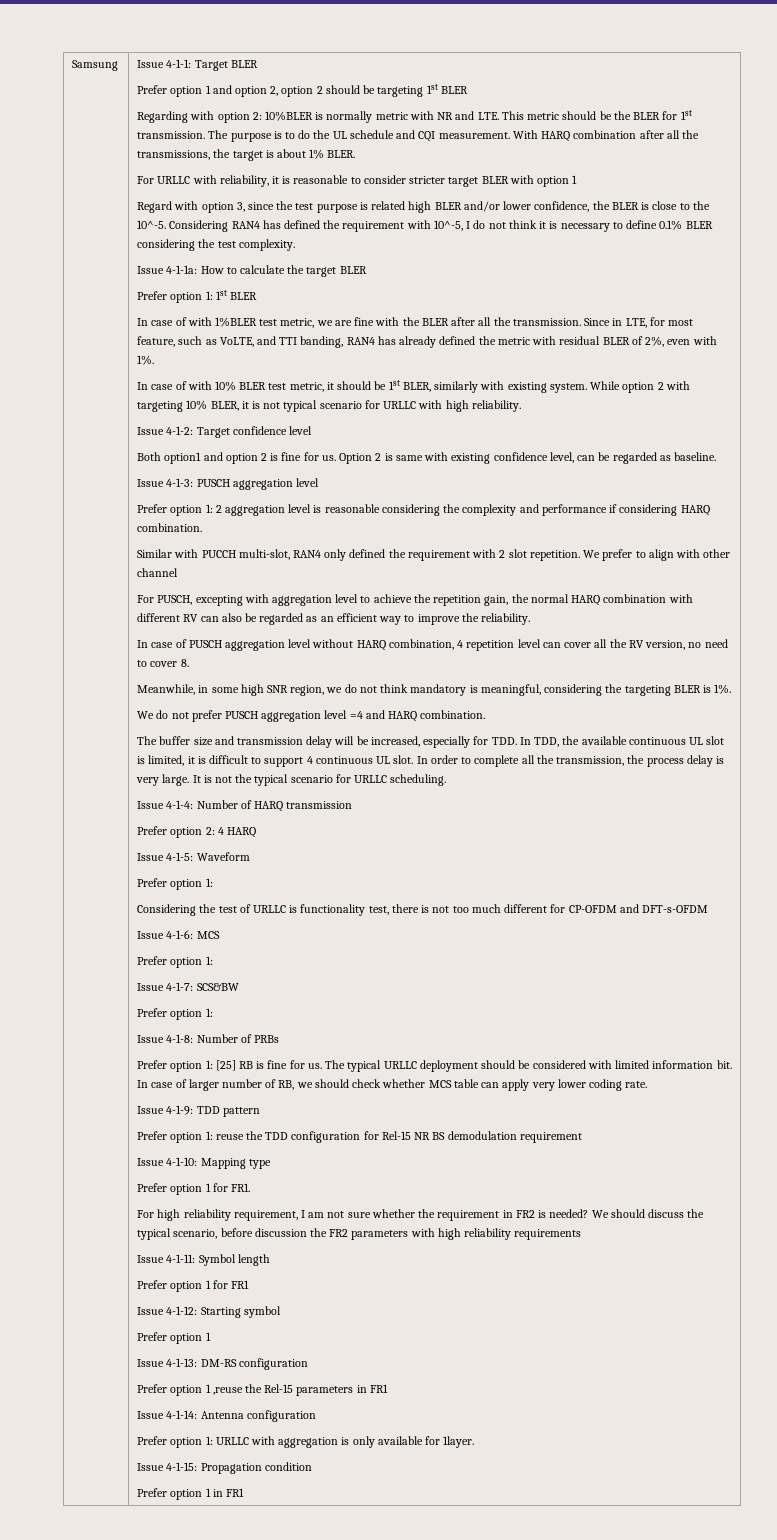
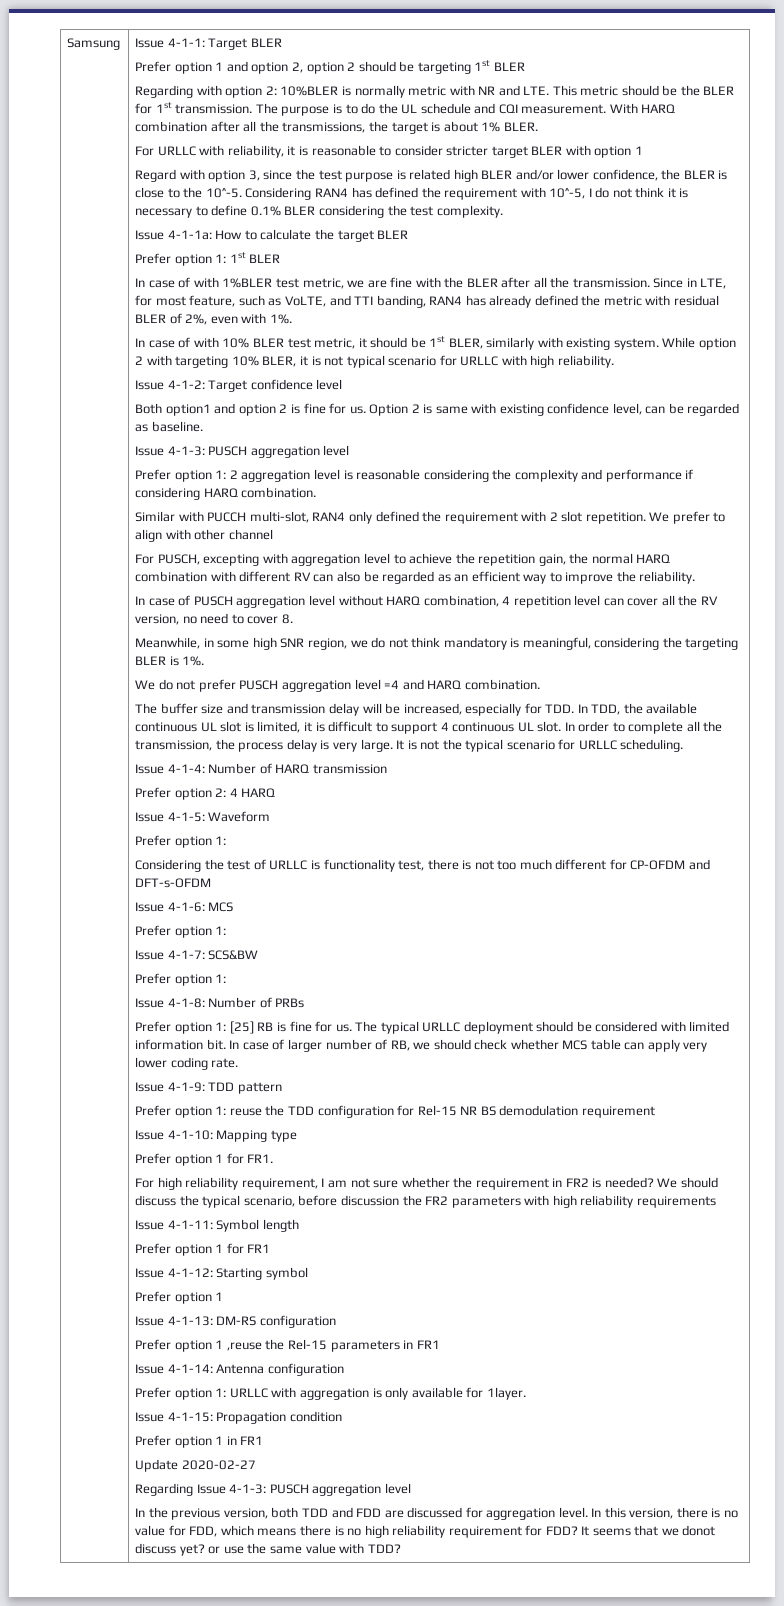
(244, 1492) none -> [135,1459,256,1472] [135,1483,411,1496] [135,1507,738,1520] [135,1525,716,1538] [135,1543,401,1556] // Update 2020-02-27 // Regarding Issue 4-1-3: PUSCH aggregation level // In the previous version, both TDD and FDD are discussed for aggregation level. In this version, there is no value for FDD, which means there is no high reliability requirement for FDD? It seems that we donot discuss yet? or use the same value with TDD?

